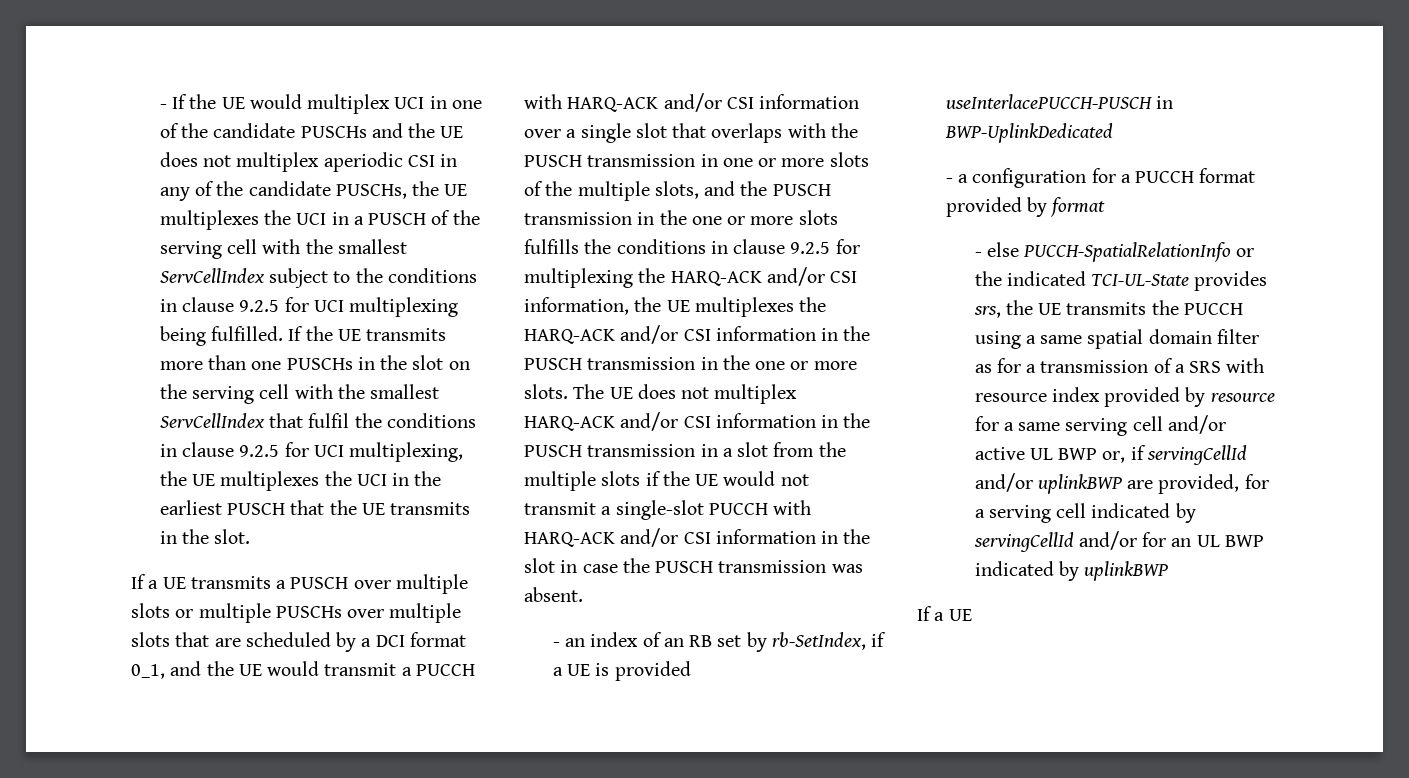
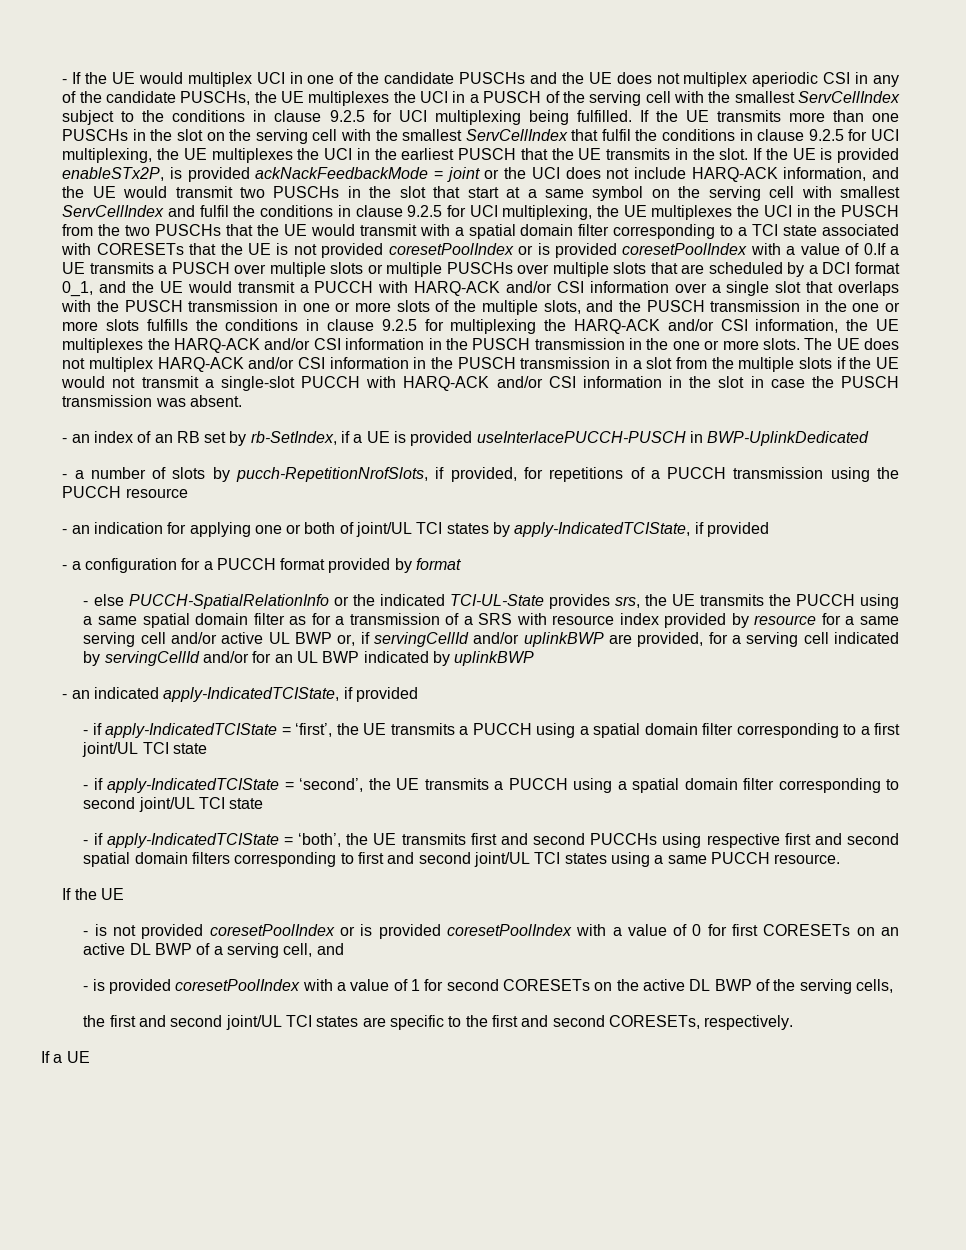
[131,574,146,589] // If -> [752,148,900,163] [62,167,899,182] [62,186,900,201] [62,205,899,220] [62,224,899,239] [61,243,886,258] If the UE is provided enableSTx2P, is provided ackNackFeedbackMode = joint or the UCI does not include HARQ-ACK information, and the UE would transmit two PUSCHs in the slot that start at a same symbol on the serving cell with smallest ServCellIndex and fulfil the conditions in clause 9.2.5 for UCI multiplexing, the UE multiplexes the UCI in the PUSCH from the two PUSCHs that the UE would transmit with a spatial domain filter corresponding to a TCI state associated with CORESETs that the UE is not provided coresetPoolIndex or is provided coresetPoolIndex with a value of 0.If
(1113, 133) none -> [62,467,899,482] [62,486,188,498] [62,522,770,537] // - a number of slots by pucch-RepetitionNrofSlots, if provided, for repetitions of a PUCCH transmission using the PUCCH resource // - an indication for applying one or both of joint/UL TCI states by apply-IndicatedTCIState, if provided
(1169, 571) none -> [62,687,418,702] [83,723,901,738] [82,742,208,757] [83,778,900,793] [83,797,264,812] [83,833,899,848] [83,852,841,867] [62,888,124,900] [83,924,899,939] [83,943,344,958] [83,979,893,994] [83,1015,794,1030] // - an indicated apply-IndicatedTCIState, if provided // - if apply-IndicatedTCIState = ‘first’, the UE transmits a PUCCH using a spatial domain filter corresponding to a first joint/UL TCI state // - if apply-IndicatedTCIState = ‘second’, the UE transmits a PUCCH using a spatial domain filter corresponding to second joint/UL TCI state // - if apply-IndicatedTCIState = ‘both’, the UE transmits first and second PUCCHs using respective first and second spatial domain filters corresponding to first and second joint/UL TCI states using a same PUCCH resource. // If the UE // - is not provided coresetPoolIndex or is provided coresetPoolIndex with a value of 0 for first CORESETs on an active DL BWP of a serving cell, and // - is provided coresetPoolIndex with a value of 1 for second CORESETs on the active DL BWP of the serving cells, // the first and second joint/UL TCI states are specific to the first and second CORESETs, respectively.

